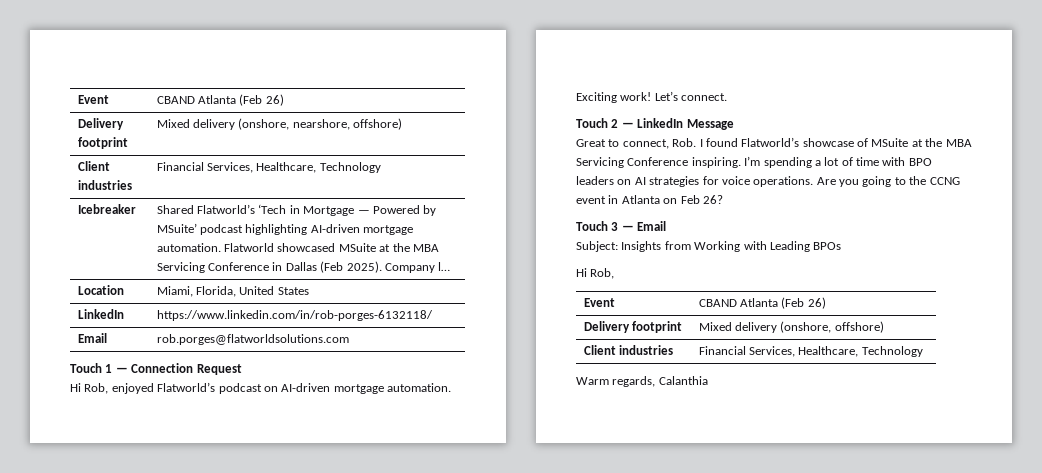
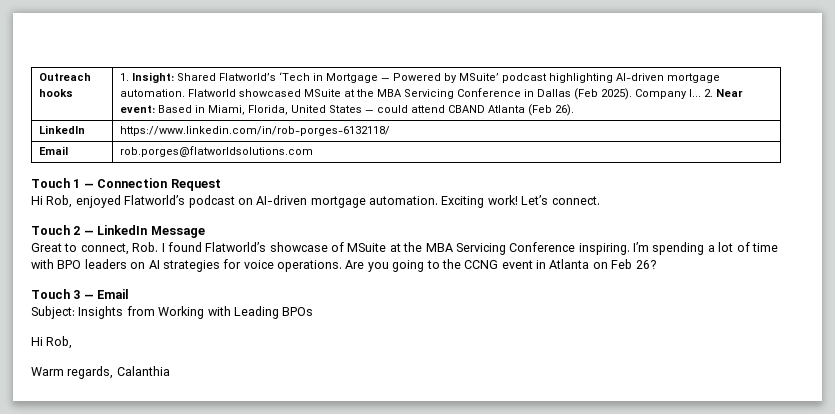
[77,95,109,104] [156,94,284,106] [77,118,124,130] [77,137,128,149] [156,118,403,130] [77,161,110,171] [77,180,132,190] [156,162,381,173] [77,204,136,214] Event | CBAND Atlanta (Feb 26) // Delivery footprint | Mixed delivery (onshore, nearshore, offshore) // Client industries | Financial Services, Healthcare, Technology // Icebreaker | -> [39,73,92,81] [39,89,74,97] [120,72,175,83] Outreach hooks | 1. Insight:
[77,285,124,295] // Location | -> [704,89,744,97] [120,105,206,113] 2. Near event: Based in
(309, 291) none -> [365,104,575,116] — could attend CBAND Atlanta (Feb 26).
[583,298,615,307] [698,297,826,309] [583,321,683,333] [698,321,884,333] [583,345,674,355] [698,346,923,357] // Event | CBAND Atlanta (Feb 26) // Delivery footprint | Mixed delivery (onshore, offshore) // Client industries | Financial Services, Healthcare, Technology -> (73, 342) none

